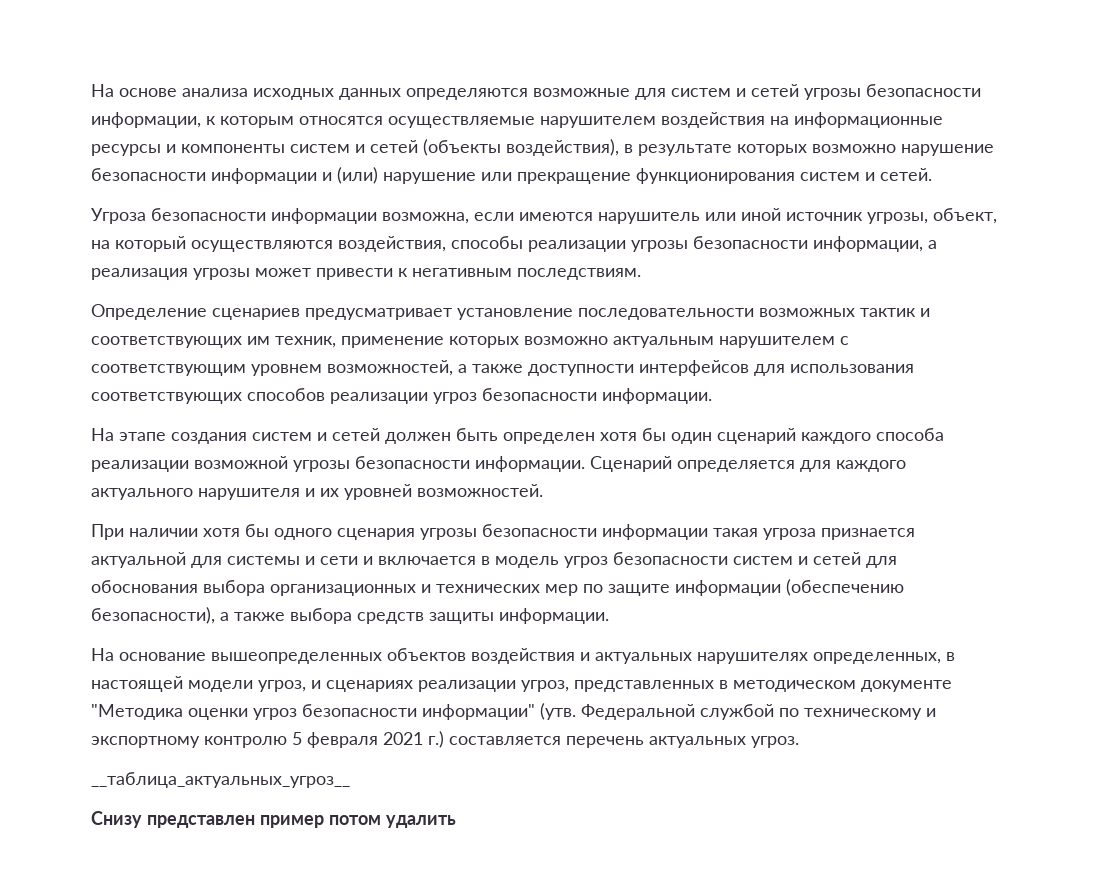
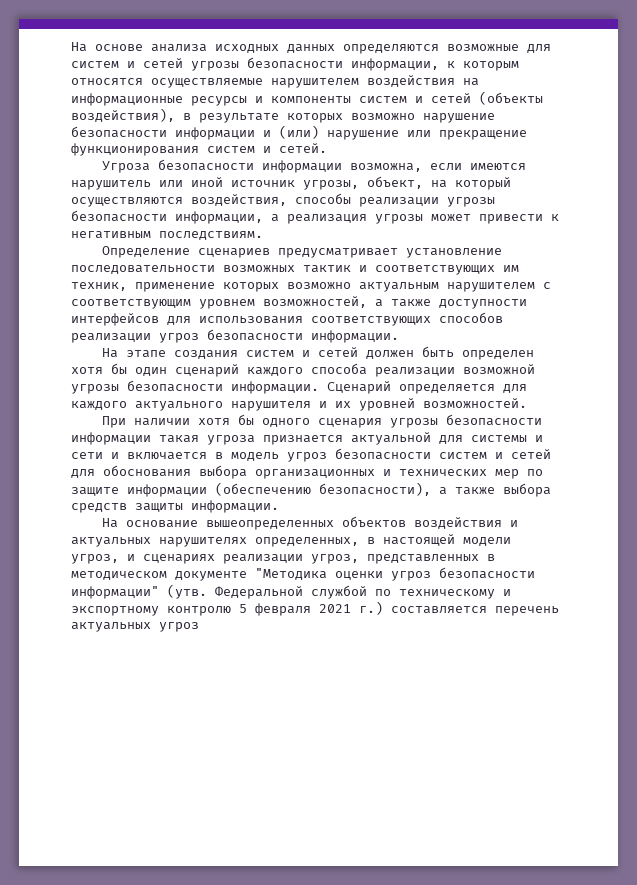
[751,736,799,748] [91,772,350,788] [91,811,456,828] угроз. // __таблица_актуальных_угроз__ // Снизу представлен пример потом удалить -> [159,622,199,632] угроз

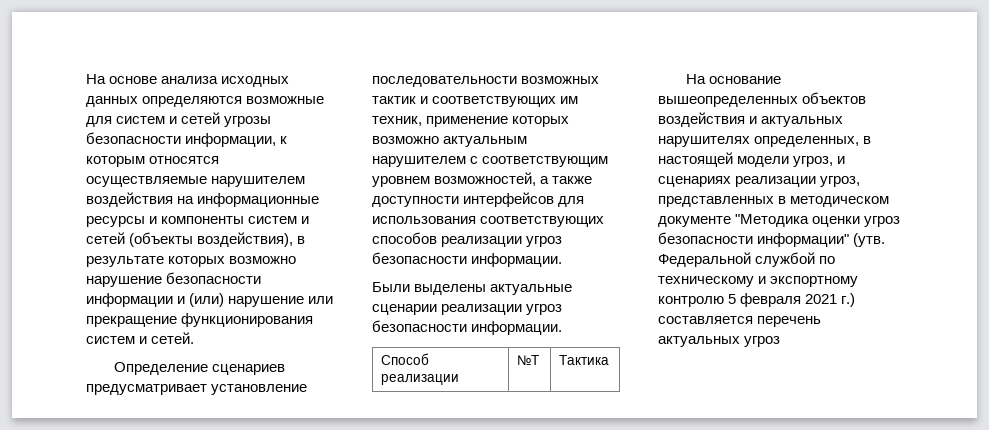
[102,159,527,173] [71,176,511,190] [71,193,495,207] [71,210,559,224] [71,231,263,240] // Угроза безопасности информации возможна, если имеются нарушитель или иной источник угрозы, объект, на который осуществляются воздействия, способы реализации угрозы безопасности информации, а реализация угрозы может привести к негативным последствиям. -> (195, 338) none
[102,346,535,360] [71,363,535,377] [71,380,527,394] [71,398,527,411] [102,414,543,428] [71,432,543,445] [71,448,551,462] [71,465,543,479] [71,482,551,497] [71,500,279,513] На этапе создания систем и сетей должен быть определен хотя бы один сценарий каждого способа реализации возможной угрозы безопасности информации. Сценарий определяется для каждого актуального нарушителя и их уровней возможностей. // При наличии хотя бы одного сценария угрозы безопасности информации такая угроза признается актуальной для системы и сети и включается в модель угроз безопасности систем и сетей для обоснования выбора организационных и технических мер по защите информации (обеспечению безопасности), а также выбора средств защиты информации. -> [372,282,573,295] [372,304,563,315] [372,320,563,335] [381,353,430,365] [381,374,460,385] [517,355,540,365] [559,355,610,365] Были выделены актуальные сценарии реализации угроз безопасности информации. // Способ реализации | №Т | Тактика

